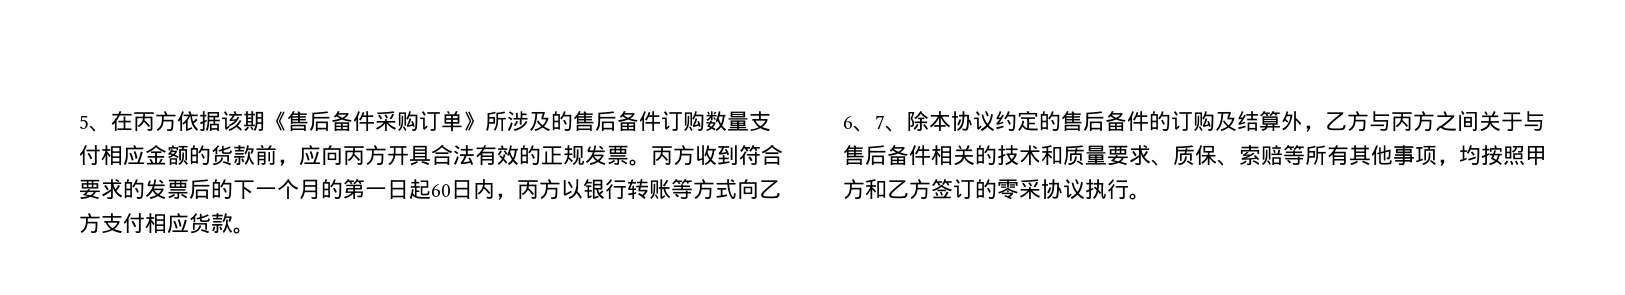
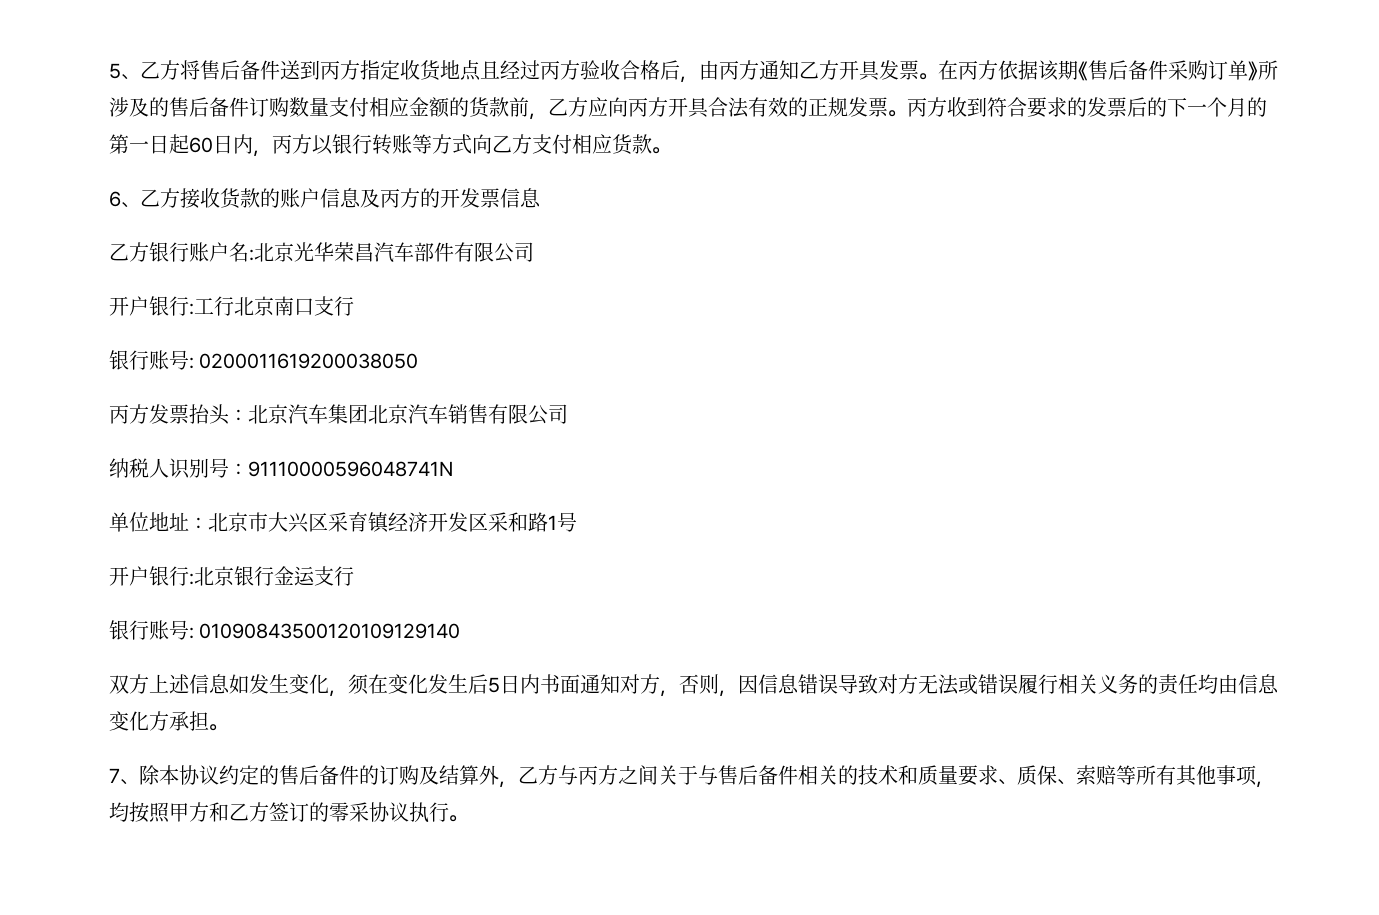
(111, 128) none -> [140,60,938,83] 乙方将售后备件送到丙方指定收货地点且经过丙方验收合格后，由丙方通知乙方开具发票。
(299, 162) none -> [548,97,588,117] 乙方
(875, 128) none -> [140,188,541,209] [109,242,534,263] [109,296,354,316] [109,350,419,370] [109,404,568,425] [109,458,453,479] [109,512,577,533] [109,566,354,586] [109,620,461,640] [109,674,1279,697] [109,711,228,731] 乙方接收货款的账户信息及丙方的开发票信息 // 乙方银行账户名:北京光华荣昌汽车部件有限公司 // 开户银行:工行北京南口支行 // 银行账号: 0200011619200038050 // 丙方发票抬头：北京汽车集团北京汽车销售有限公司 // 纳税人识别号：91110000596048741N // 单位地址：北京市大兴区采育镇经济开发区采和路1号 // 开户银行:北京银行金运支行 // 银行账号: 01090843500120109129140 // 双方上述信息如发生变化，须在变化发生后5日内书面通知对方，否则，因信息错误导致对方无法或错误履行相关义务的责任均由信息变化方承担。 //

